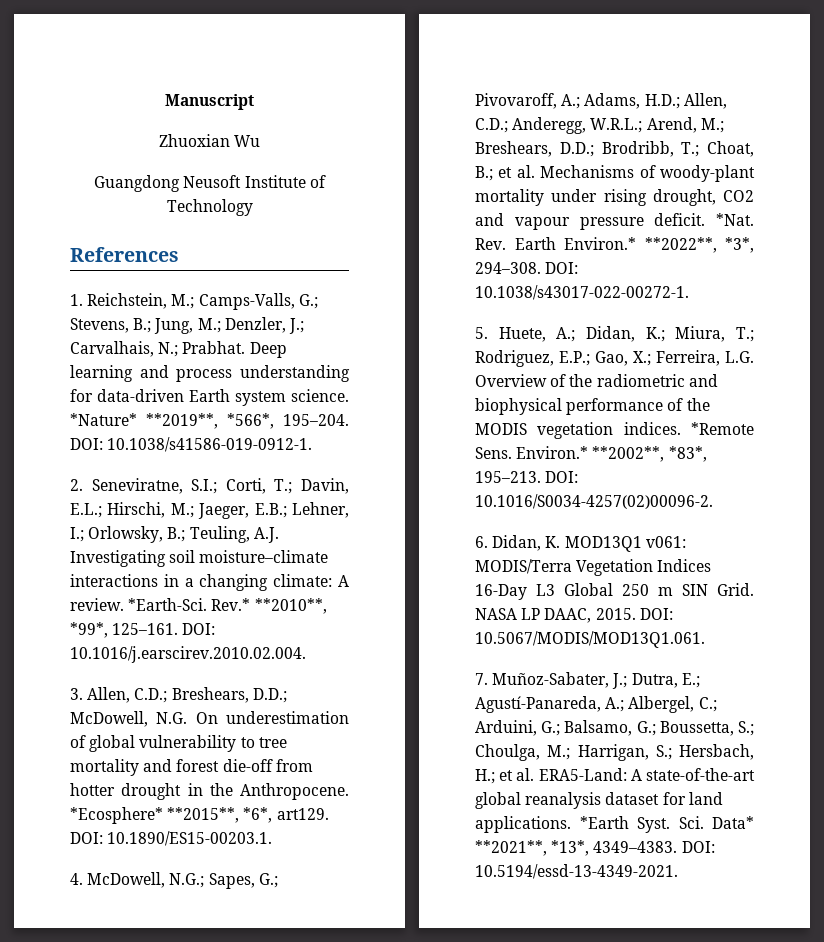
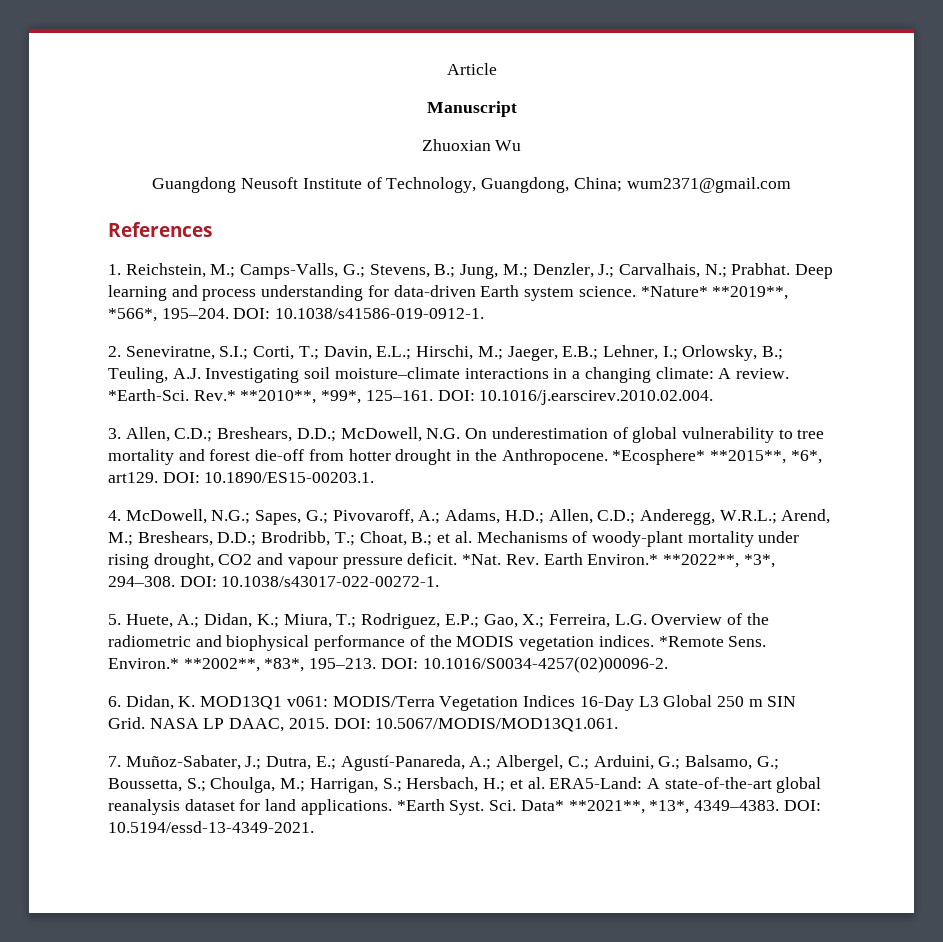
(165, 102) none -> [446,63,497,75] Article //
[166,199,253,216] Technology -> [386,177,791,193] Technology, Guangdong, China; wum2371@gmail.com

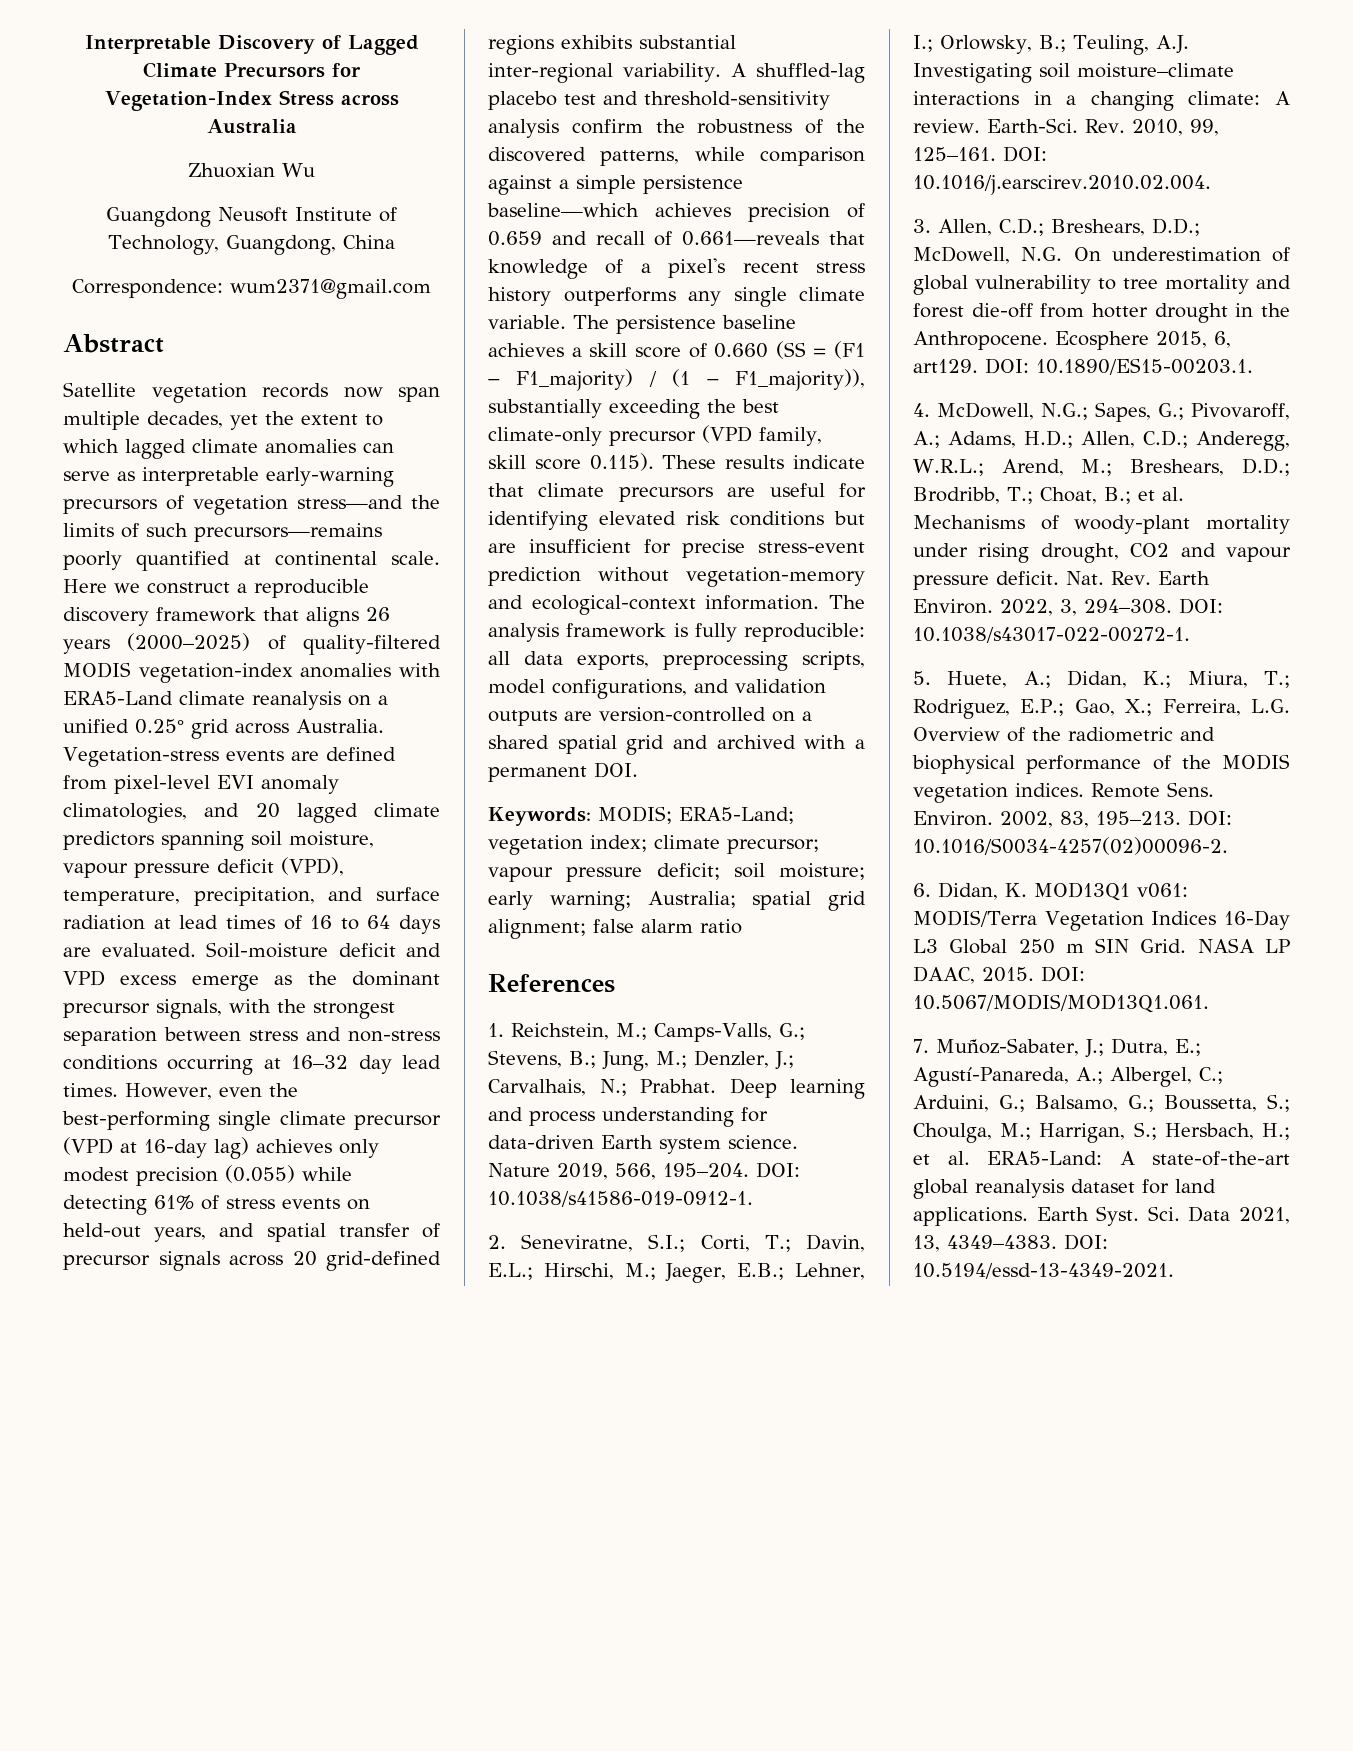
[446,63,497,75] [426,101,517,117] Article // Manuscript -> [84,35,419,55] [143,62,361,78] [104,90,399,111] [206,119,297,134] Interpretable Discovery of Lagged Climate Precursors for Vegetation-Index Stress across Australia
[573,177,622,192] China; -> [343,235,396,249] [72,279,223,298] China // Correspondence:
(791, 185) none -> [63,334,164,353] [63,382,440,403] [63,411,383,430] [63,439,394,459] [63,467,394,487] [63,495,440,515] [63,523,382,542] [63,551,440,571] [63,579,369,598] [63,607,390,627] [63,633,441,655] [63,662,442,683] [63,691,388,710] [63,719,384,739] [63,747,396,767] [63,775,339,794] [63,803,440,823] [63,831,374,851] [63,857,344,878] [63,887,440,906] [63,915,440,934] [63,942,441,958] [63,970,440,991] [63,999,395,1019] [63,1027,440,1046] [63,1055,441,1075] [63,1083,298,1100] [62,1111,441,1131] [63,1137,379,1159] [63,1165,352,1186] [63,1195,370,1215] [63,1223,440,1242] [63,1251,441,1271] [488,35,736,55] [488,63,865,83] [488,91,830,110] [488,119,865,138] [488,147,865,166] [488,175,743,195] [487,203,865,222] [488,231,865,246] [488,258,865,279] [488,287,865,307] [488,315,796,334] [488,341,865,359] [488,369,865,391] [488,399,779,419] [488,425,822,446] [488,453,865,471] [488,483,866,502] [488,511,865,531] [488,539,865,558] [488,567,865,587] [488,595,865,615] [488,623,865,642] [488,651,865,671] [488,679,826,699] [488,707,812,726] [488,735,865,755] [488,762,638,782] [488,806,794,826] [488,835,819,855] [488,863,865,882] [488,891,866,911] [488,919,742,939] // Abstract // Satellite vegetation records now span multiple decades, yet the extent to which lagged climate anomalies can serve as interpretable early-warning precursors of vegetation stress—and the limits of such precursors—remains poorly quantified at continental scale. Here we construct a reproducible discovery framework that aligns 26 years (2000–2025) of quality-filtered MODIS vegetation-index anomalies with ERA5-Land climate reanalysis on a unified 0.25° grid across Australia. Vegetation-stress events are defined from pixel-level EVI anomaly climatologies, and 20 lagged climate predictors spanning soil moisture, vapour pressure deficit (VPD), temperature, precipitation, and surface radiation at lead times of 16 to 64 days are evaluated. Soil-moisture deficit and VPD excess emerge as the dominant precursor signals, with the strongest separation between stress and non-stress conditions occurring at 16–32 day lead times. However, even the best-performing single climate precursor (VPD at 16-day lag) achieves only modest precision (0.055) while detecting 61% of stress events on held-out years, and spatial transfer of precursor signals across 20 grid-defined regions exhibits substantial inter-regional variability. A shuffled-lag placebo test and threshold-sensitivity analysis confirm the robustness of the discovered patterns, while comparison against a simple persistence baseline—which achieves precision of 0.659 and recall of 0.661—reveals that knowledge of a pixel's recent stress history outperforms any single climate variable. The persistence baseline achieves a skill score of 0.660 (SS = (F1 − F1_majority) / (1 − F1_majority)), substantially exceeding the best climate-only precursor (VPD family, skill score 0.115). These results indicate that climate precursors are useful for identifying elevated risk conditions but are insufficient for precise stress-event prediction without vegetation-memory and ecological-context information. The analysis framework is fully reproducible: all data exports, preprocessing scripts, model configurations, and validation outputs are version-controlled on a shared spatial grid and archived with a permanent DOI. // Keywords: MODIS; ERA5-Land; vegetation index; climate precursor; vapour pressure deficit; soil moisture; early warning; Australia; spatial grid alignment; false alarm ratio
[640,286,789,300] [108,308,157,322] *Nature* **2019**, *566*, -> [488,1163,656,1180] Nature 2019, 566,
[108,389,362,404] *Earth-Sci. Rev.* **2010**, *99*, -> [986,118,1219,136] Earth-Sci. Rev. 2010, 99,
[612,449,822,465] *Ecosphere* **2015**, *6*, -> [1055,331,1231,350] Ecosphere 2015, 6,
[462,554,502,565] *Nat. -> [1066,571,1104,585] Nat.
[587,554,775,568] Environ.* **2022**, *3*, -> [913,599,1077,616] Environ. 2022, 3,
[658,636,767,647] [108,658,305,672] *Remote Sens. Environ.* **2002**, *83*, -> [1091,782,1214,798] [913,811,1089,828] Remote Sens. Environ. 2002, 83,
[396,799,445,811] *Earth -> [1036,1207,1089,1221] Earth
[520,800,690,814] Data* **2021**, *13*, -> [1188,1206,1290,1224] [913,1235,940,1252] Data 2021, 13,

